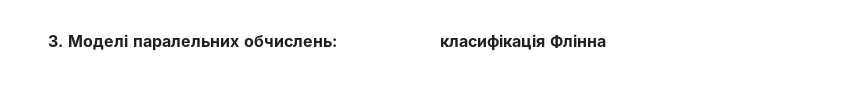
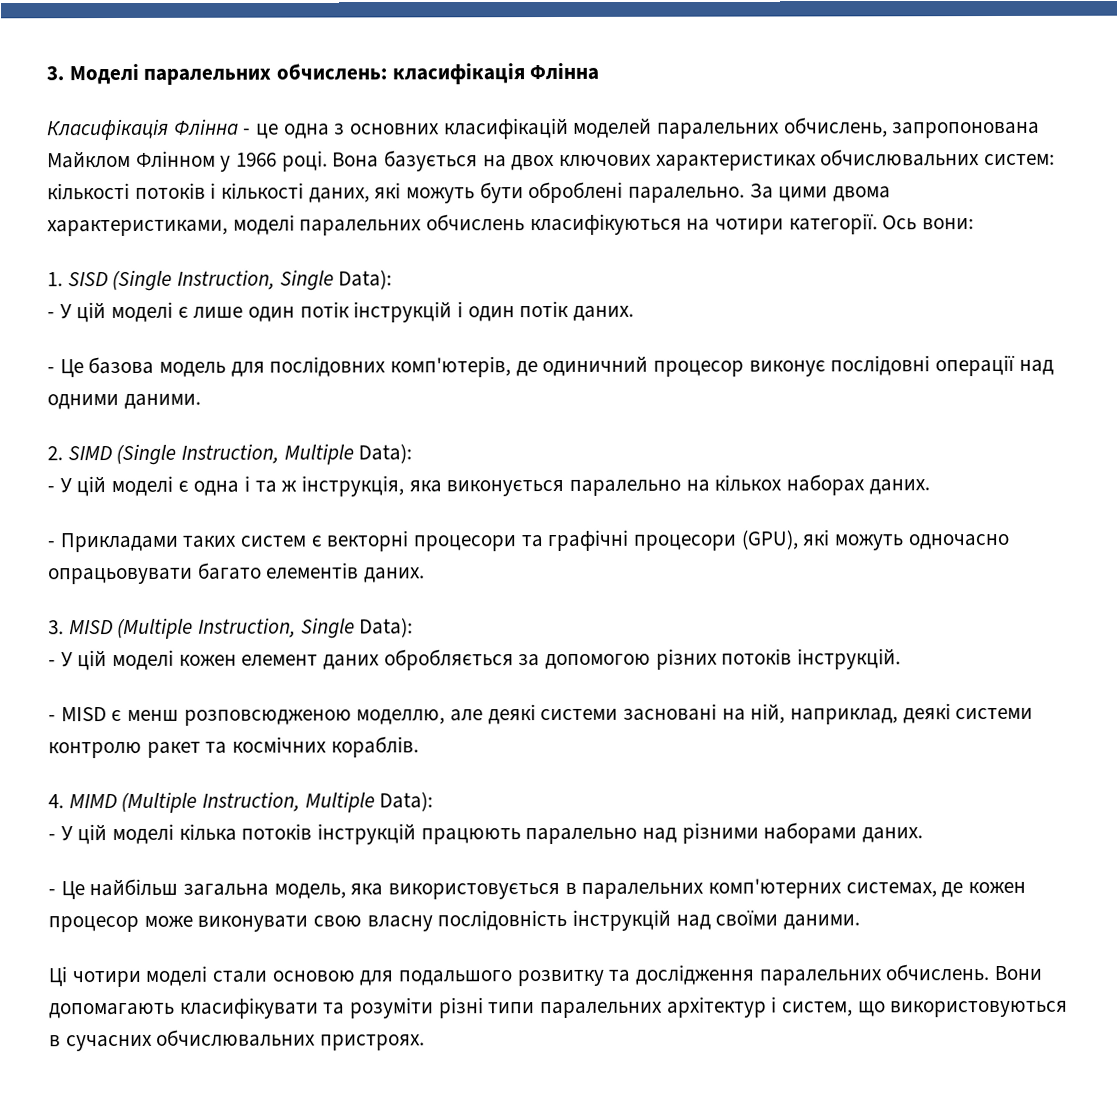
(606, 41) none -> [47,117,1041,141] [47,149,1056,172] [47,181,892,204] [47,213,975,237] [47,269,393,292] [47,300,635,323] [47,354,1054,378] [47,393,201,410] [47,443,413,466] [47,474,930,497] [47,529,1009,553] [48,562,426,585] [48,617,414,640] [48,648,902,671] [48,703,1034,726] [48,736,419,759] [48,791,434,813] [48,822,924,845] [48,878,1027,900] [48,909,861,933] [48,964,1043,988] [49,996,1069,1019] [49,1029,426,1052] // Класифікація Флінна - це одна з основних класифікацій моделей паралельних обчислень, запропонована Майклом Флінном у 1966 році. Вона базується на двох ключових характеристиках обчислювальних систем: кількості потоків і кількості даних, які можуть бути оброблені паралельно. За цими двома характеристиками, моделі паралельних обчислень класифікуються на чотири категорії. Ось вони: // 1. SISD (Single Instruction, Single Data): // - У цій моделі є лише один потік інструкцій і один потік даних. // - Це базова модель для послідовних комп'ютерів, де одиничний процесор виконує послідовні операції над одними даними. // 2. SIMD (Single Instruction, Multiple Data): // - У цій моделі є одна і та ж інструкція, яка виконується паралельно на кількох наборах даних. // - Прикладами таких систем є векторні процесори та графічні процесори (GPU), які можуть одночасно опрацьовувати багато елементів даних. // 3. MISD (Multiple Instruction, Single Data): // - У цій моделі кожен елемент даних обробляється за допомогою різних потоків інструкцій. // - MISD є менш розповсюдженою моделлю, але деякі системи засновані на ній, наприклад, деякі системи контролю ракет та космічних кораблів. // 4. MIMD (Multiple Instruction, Multiple Data): // - У цій моделі кілька потоків інструкцій працюють паралельно над різними наборами даних. // - Це найбільш загальна модель, яка використовується в паралельних комп'ютерних системах, де кожен процесор може виконувати свою власну послідовність інструкцій над своїми даними. // Ці чотири моделі стали основою для подальшого розвитку та дослідження паралельних обчислень. Вони допомагають класифікувати та розуміти різні типи паралельних архітектур і систем, що використовуються в сучасних обчислювальних пристроях.

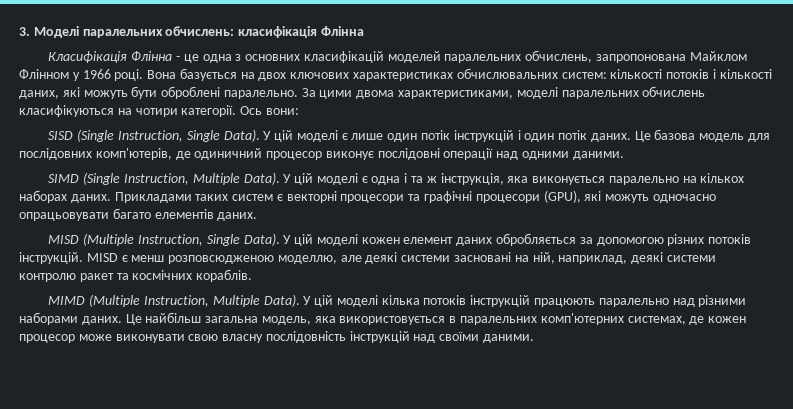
[47,272,63,287] 1. -> (299, 111) none
[338,269,393,290] [47,312,55,319] Data): // - -> [223,129,260,142] Data).
[47,367,55,374] // - -> (631, 137) none
[47,446,63,461] 2. -> (624, 155) none
[358,443,413,464] [47,486,55,493] Data): // - -> [243,172,280,185] Data).
[47,541,55,548] // - -> (111, 198) none
[48,620,64,635] 3. -> (258, 216) none
[359,617,414,638] [48,660,56,667] Data): // - -> [243,233,280,246] Data).
[48,715,56,722] // - -> (83, 258) none
[48,794,64,809] 4. -> (253, 275) none
[379,791,434,812] [48,834,56,841] Data): // - -> [263,294,300,307] Data).
[48,889,56,896] // - -> (122, 320) none
[48,964,1043,988] [49,996,1069,1019] [49,1029,426,1052] // Ці чотири моделі стали основою для подальшого розвитку та дослідження паралельних обчислень. Вони допомагають класифікувати та розуміти різні типи паралельних архітектур і систем, що використовуються в сучасних обчислювальних пристроях. -> (535, 338) none

